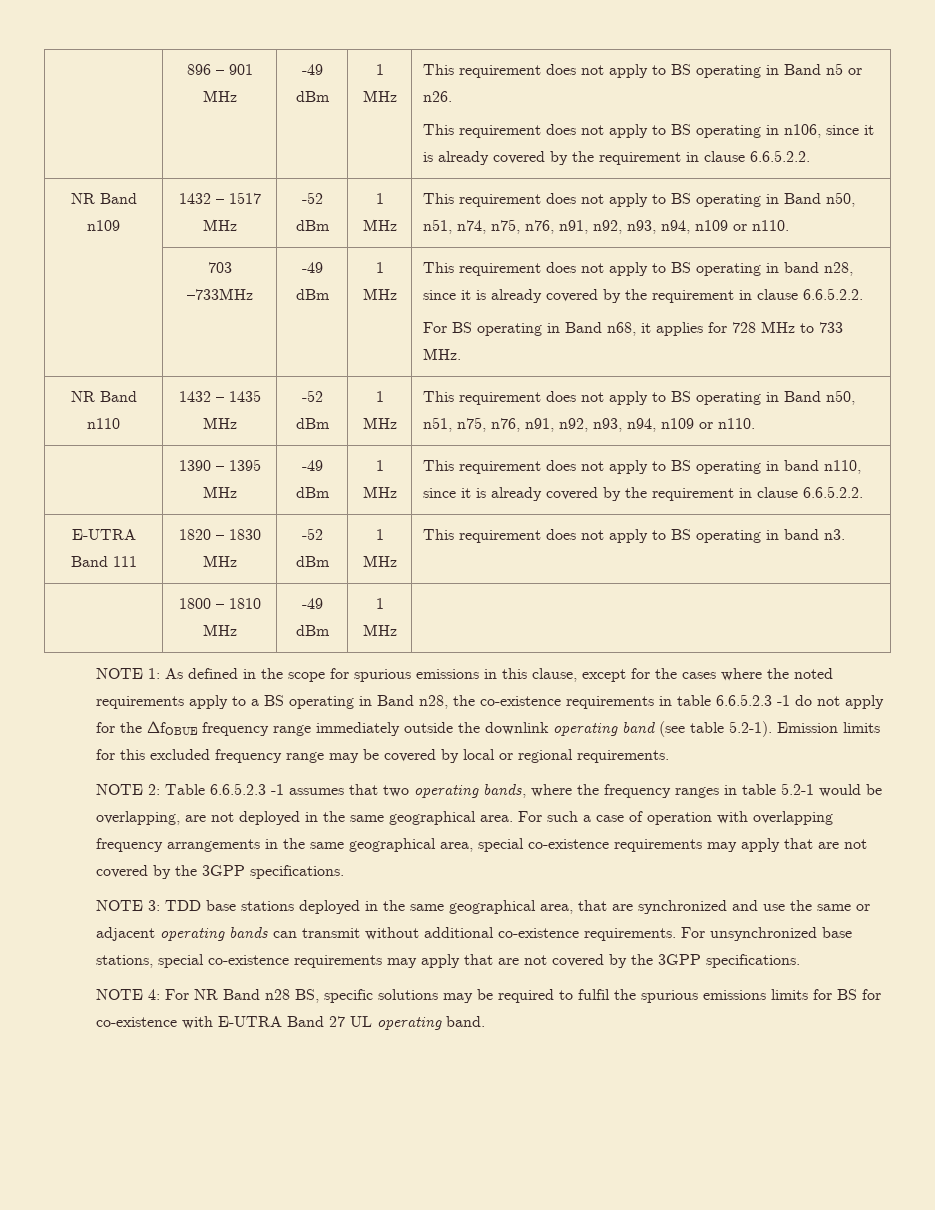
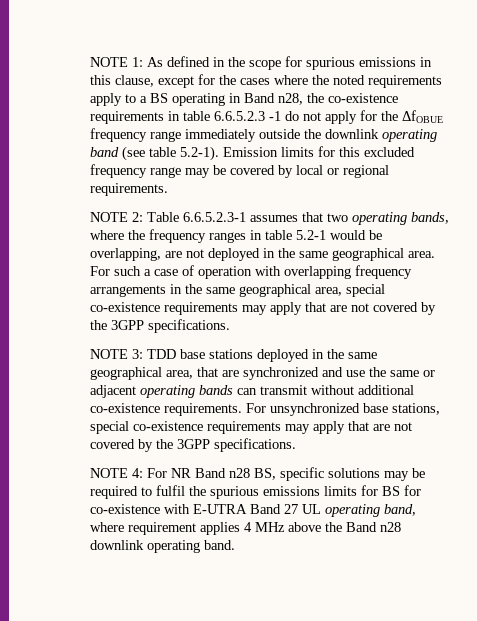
[186,64,253,75] [202,90,237,102] [301,64,323,75] [295,91,330,102] [375,64,384,75] [362,90,397,102] [422,63,862,78] [422,91,452,102] [422,124,874,138] [422,150,810,165] [70,193,137,204] [87,220,120,231] [178,192,261,204] [202,219,237,231] [301,192,323,204] [295,220,330,231] [375,193,384,204] [362,219,397,231] [422,192,855,207] [422,219,789,234] [207,262,232,273] [186,288,253,300] [301,262,323,273] [295,289,330,300] [375,262,384,273] [362,288,397,300] [422,262,853,276] [422,288,863,303] [422,321,843,336] [422,348,461,360] [70,391,137,402] [87,418,120,429] [178,390,261,402] [202,417,237,429] [301,390,323,402] [295,418,330,429] [375,391,384,402] [362,417,397,429] [422,390,855,405] [422,417,755,432] [178,459,261,471] [202,486,237,498] [301,460,323,471] [295,487,330,498] [375,460,384,471] [362,486,397,498] [422,460,861,474] [422,486,863,501] [71,529,136,540] [70,556,137,567] [178,529,261,540] [202,555,237,567] [301,528,323,540] [295,556,330,567] [375,529,384,540] [362,555,397,567] [422,529,845,543] [178,598,261,609] [202,624,237,636] [301,598,323,609] [295,625,330,636] [375,598,384,609] [362,624,397,636] | 896 – 901 MHz | -49 dBm | 1 MHz | This requirement does not apply to BS operating in Band n5 or n26. // This requirement does not apply to BS operating in n106, since it is already covered by the requirement in clause 6.6.5.2.2. // NR Band n109 | 1432 – 1517 MHz | -52 dBm | 1 MHz | This requirement does not apply to BS operating in Band n50, n51, n74, n75, n76, n91, n92, n93, n94, n109 or n110. // | 703 –733MHz | -49 dBm | 1 MHz | This requirement does not apply to BS operating in band n28, since it is already covered by the requirement in clause 6.6.5.2.2. // For BS operating in Band n68, it applies for 728 MHz to 733 MHz. // NR Band n110 | 1432 – 1435 MHz | -52 dBm | 1 MHz | This requirement does not apply to BS operating in Band n50, n51, n75, n76, n91, n92, n93, n94, n109 or n110. // | 1390 – 1395 MHz | -49 dBm | 1 MHz | This requirement does not apply to BS operating in band n110, since it is already covered by the requirement in clause 6.6.5.2.2. // E-UTRA Band 111 | 1820 – 1830 MHz | -52 dBm | 1 MHz | This requirement does not apply to BS operating in band n3. // | 1800 – 1810 MHz | -49 dBm | 1 MHz | // -> (89, 62) none
[209,783,284,795] 6.6.5.2.3 -1 -> [182,212,246,222] 6.6.5.2.3-1
(442, 1023) none -> [383,504,416,516] [89,522,401,535] [89,540,200,553] band, where requirement applies 4 MHz above the Band n28 downlink operating

